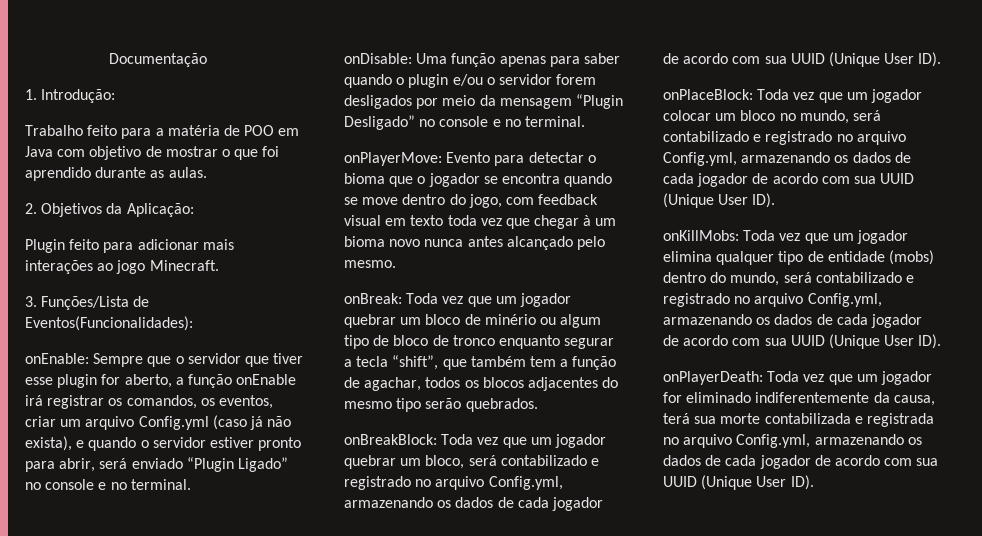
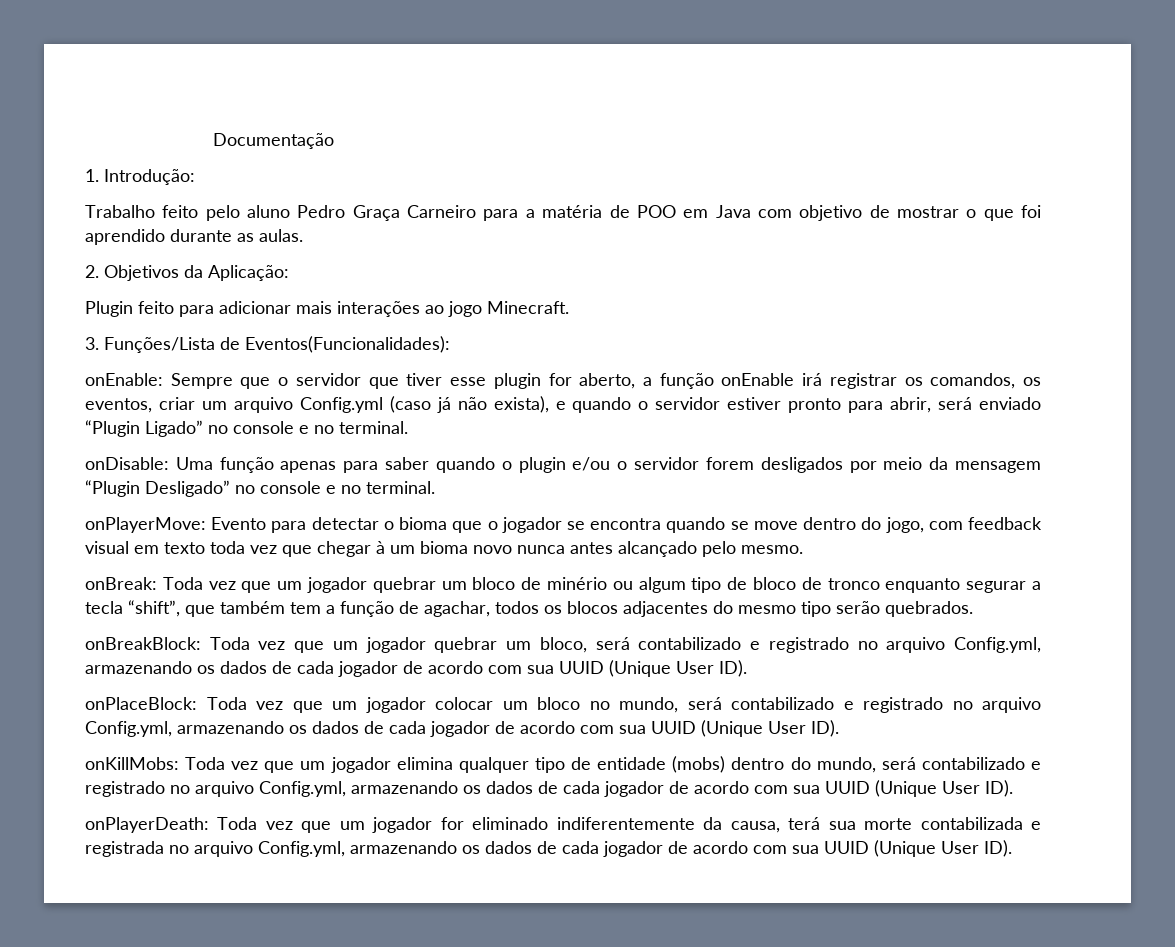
(118, 130) none -> [205,205,477,221] pelo aluno Pedro Graça Carneiro

